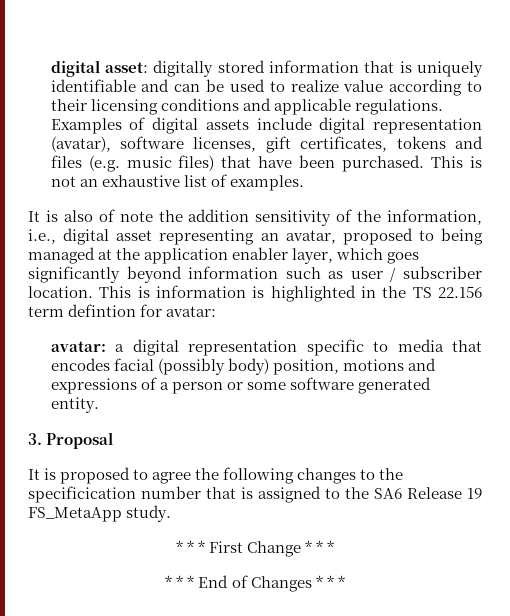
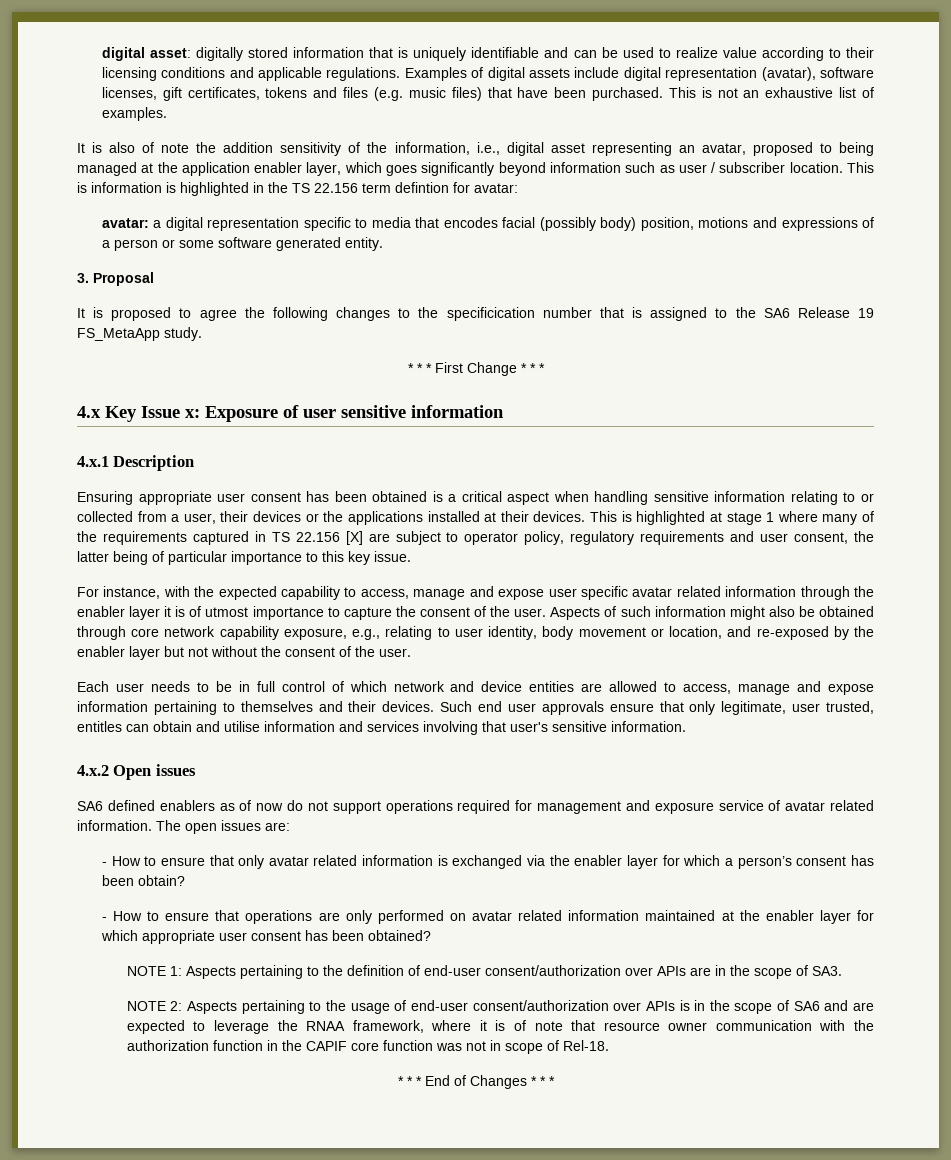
(335, 546) none -> [77,405,504,422] [77,455,195,471] [77,491,874,505] [77,511,874,525] [77,531,875,545] [77,551,411,565] [77,586,874,600] [77,606,874,620] [77,626,875,640] [77,646,411,660] [77,681,875,695] [77,701,874,715] [77,721,686,735] [77,764,196,780] [77,800,875,814] [77,820,290,834] [101,855,875,869] [101,875,185,886] [101,910,875,924] [100,930,431,944] [126,965,842,979] [126,1000,874,1014] [126,1020,874,1034] [126,1040,609,1054] // 4.x Key Issue x: Exposure of user sensitive information // 4.x.1 Description // Ensuring appropriate user consent has been obtained is a critical aspect when handling sensitive information relating to or collected from a user, their devices or the applications installed at their devices. This is highlighted at stage 1 where many of the requirements captured in TS 22.156 [X] are subject to operator policy, regulatory requirements and user consent, the latter being of particular importance to this key issue. // For instance, with the expected capability to access, manage and expose user specific avatar related information through the enabler layer it is of utmost importance to capture the consent of the user. Aspects of such information might also be obtained through core network capability exposure, e.g., relating to user identity, body movement or location, and re-exposed by the enabler layer but not without the consent of the user. // Each user needs to be in full control of which network and device entities are allowed to access, manage and expose information pertaining to themselves and their devices. Such end user approvals ensure that only legitimate, user trusted, entitles can obtain and utilise information and services involving that user's sensitive information. // 4.x.2 Open issues // SA6 defined enablers as of now do not support operations required for management and exposure service of avatar related information. The open issues are: // - How to ensure that only avatar related information is exchanged via the enabler layer for which a person’s consent has been obtain? // - How to ensure that operations are only performed on avatar related information maintained at the enabler layer for which appropriate user consent has been obtained? // NOTE 1: Aspects pertaining to the definition of end-user consent/authorization over APIs are in the scope of SA3. // NOTE 2: Aspects pertaining to the usage of end-user consent/authorization over APIs is in the scope of SA6 and are expected to leverage the RNAA framework, where it is of note that resource owner communication with the authorization function in the CAPIF core function was not in scope of Rel-18.

